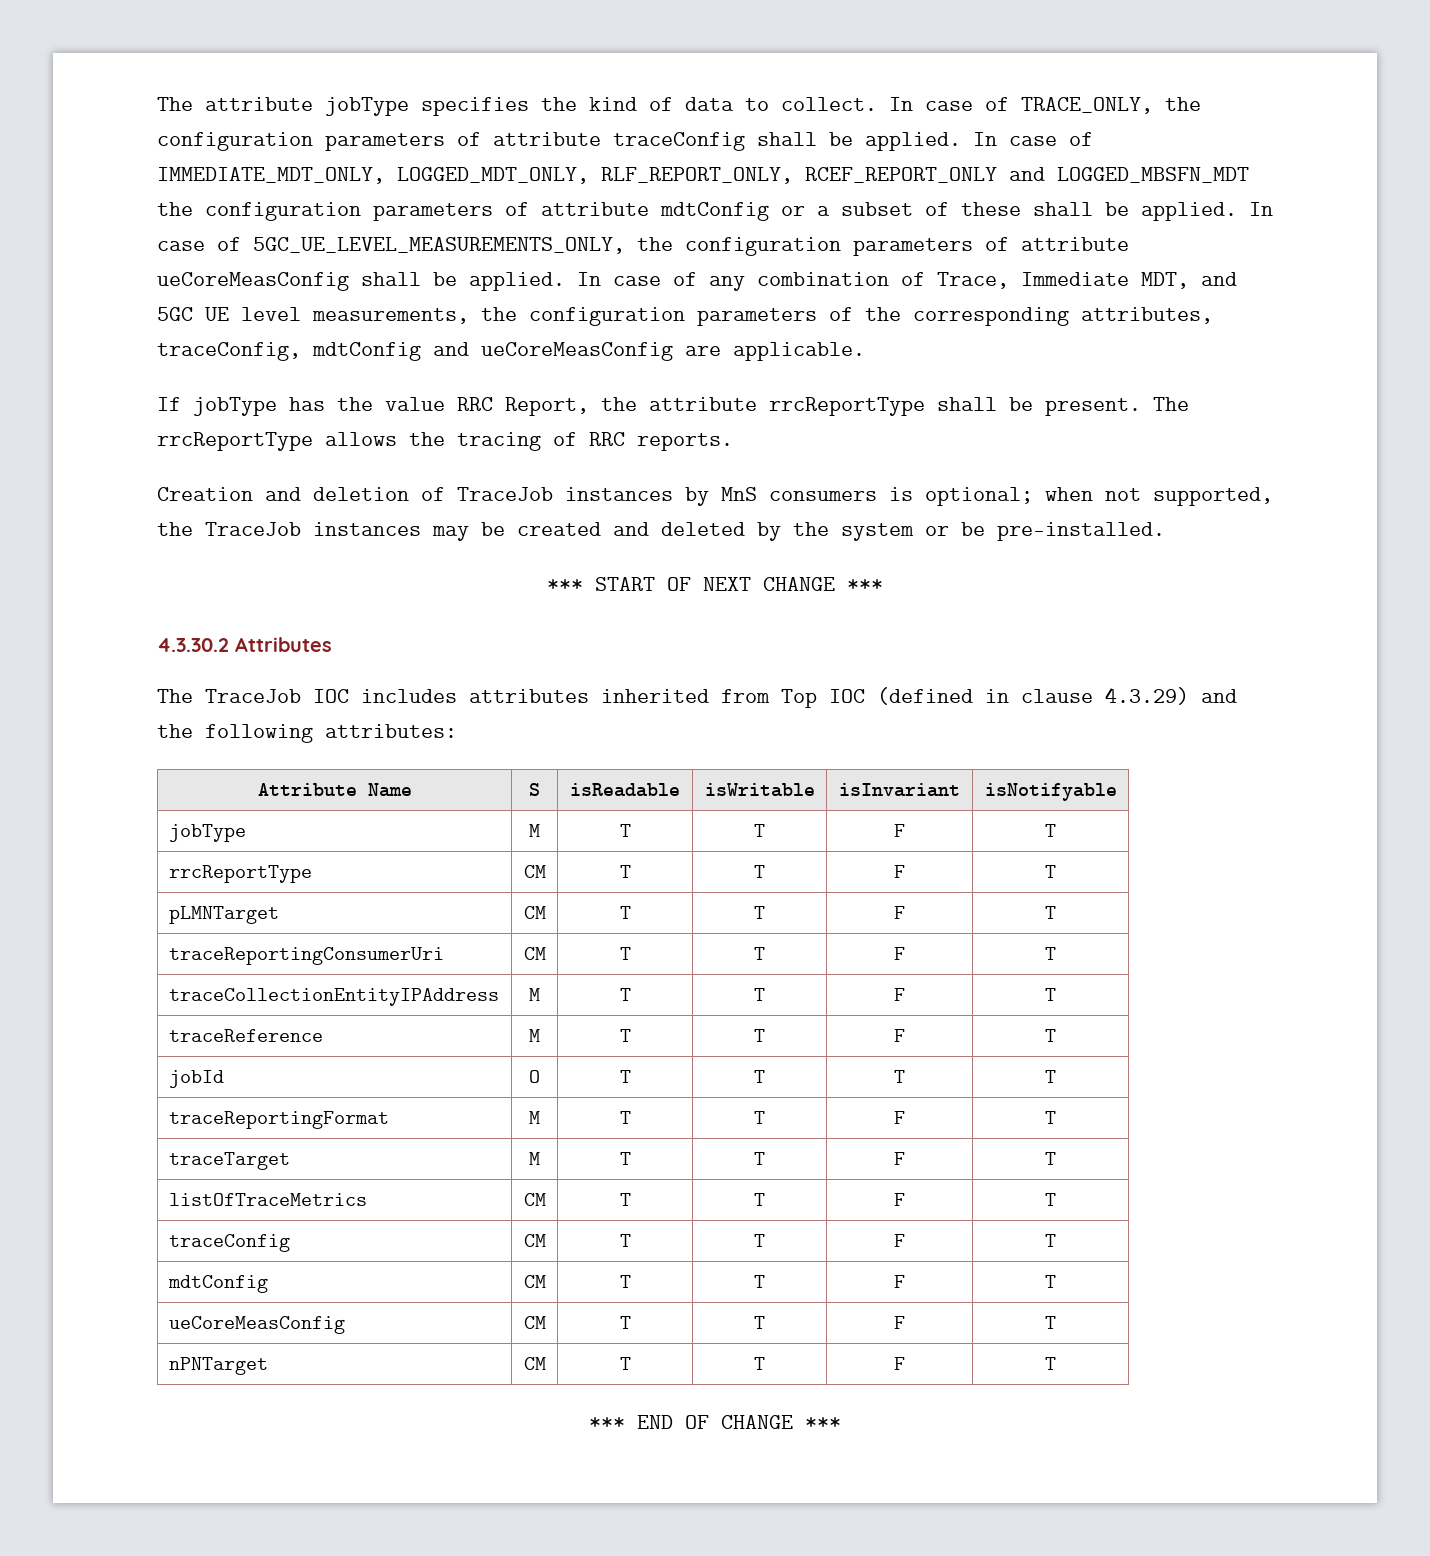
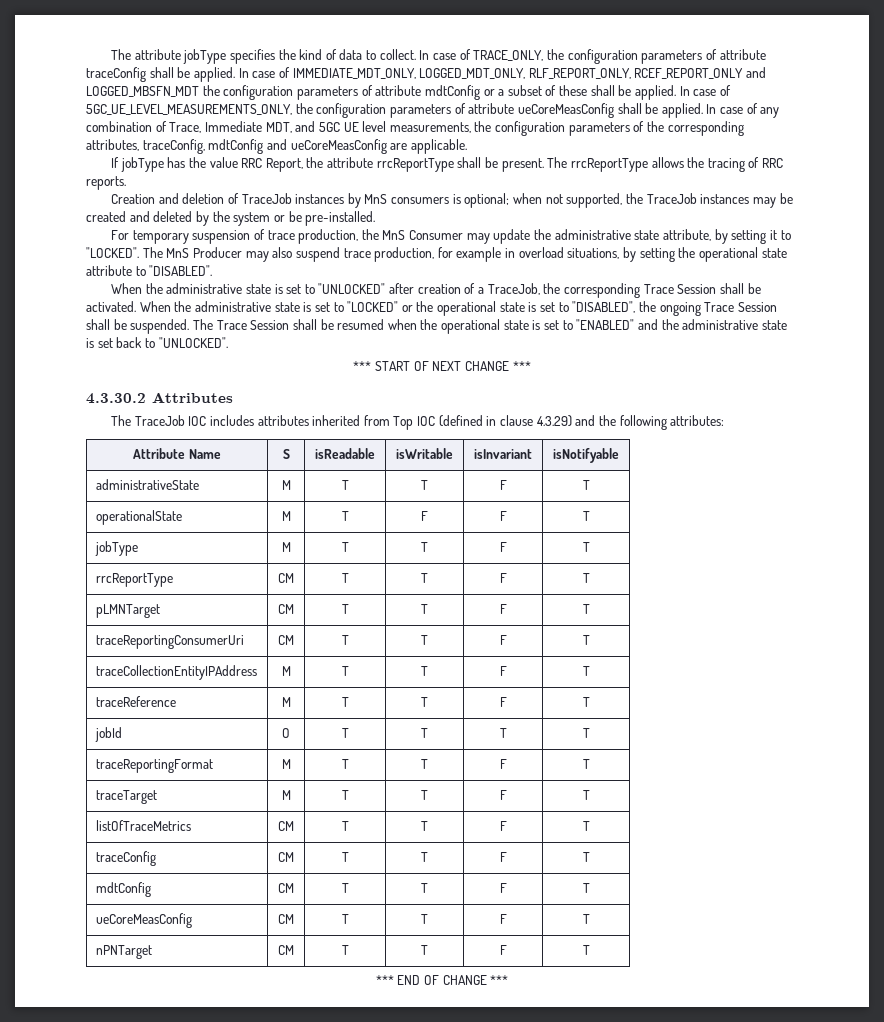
(1165, 531) none -> [110,229,791,244] [86,247,787,262] [86,265,213,276] [110,283,761,298] [86,301,777,316] [86,319,787,334] [86,337,228,348] // For temporary suspension of trace production, the MnS Consumer may update the administrative state attribute, by setting it to "LOCKED". The MnS Producer may also suspend trace production, for example in overload situations, by setting the operational state attribute to "DISABLED". // When the administrative state is set to "UNLOCKED" after creation of a TraceJob, the corresponding Trace Session shall be activated. When the administrative state is set to "LOCKED" or the operational state is set to "DISABLED", the ongoing Trace Session shall be suspended. The Trace Session shall be resumed when the operational state is set to "ENABLED" and the administrative state is set back to "UNLOCKED".
(1117, 792) none -> [95,479,199,490] [281,480,291,490] [341,480,349,490] [421,480,428,490] [499,480,507,490] [582,480,590,490] [95,510,182,525] [281,511,291,521] [341,511,349,521] [421,511,428,521] [499,511,507,521] [582,511,590,521] // administrativeState | M | T | T | F | T // operationalState | M | T | F | F | T

